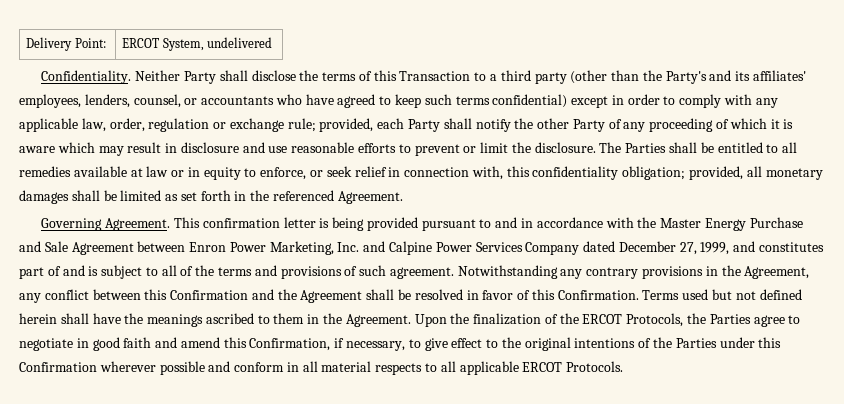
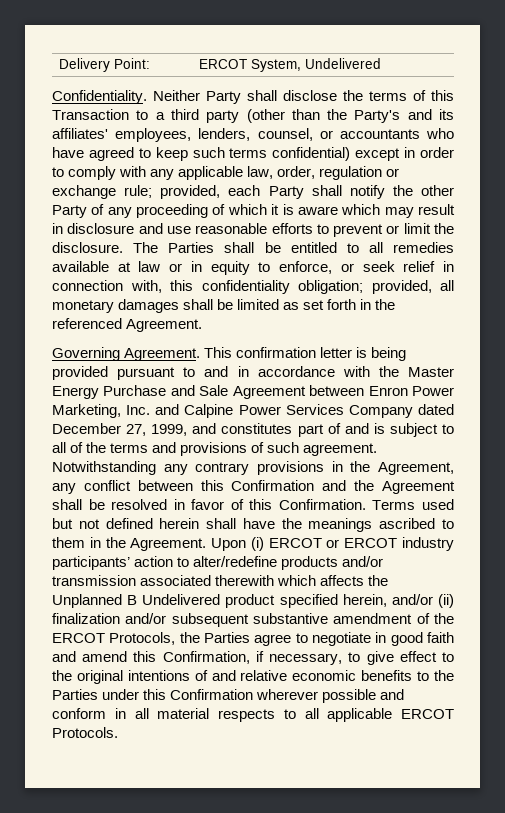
[207,37,273,48] undelivered -> [305,58,382,69] Undelivered
[450,313,542,325] the finalization -> [250,537,454,551] [52,556,384,570] [52,575,389,586] [52,594,455,608] [52,613,413,627] (i) ERCOT or ERCOT industry participants’ action to alter/redefine products and/or transmission associated therewith which affects the Unplanned B Undelivered product specified herein, and/or (ii) finalization and/or subsequent substantive amendment
(652, 343) none -> [211,670,430,681] and relative economic benefits to

